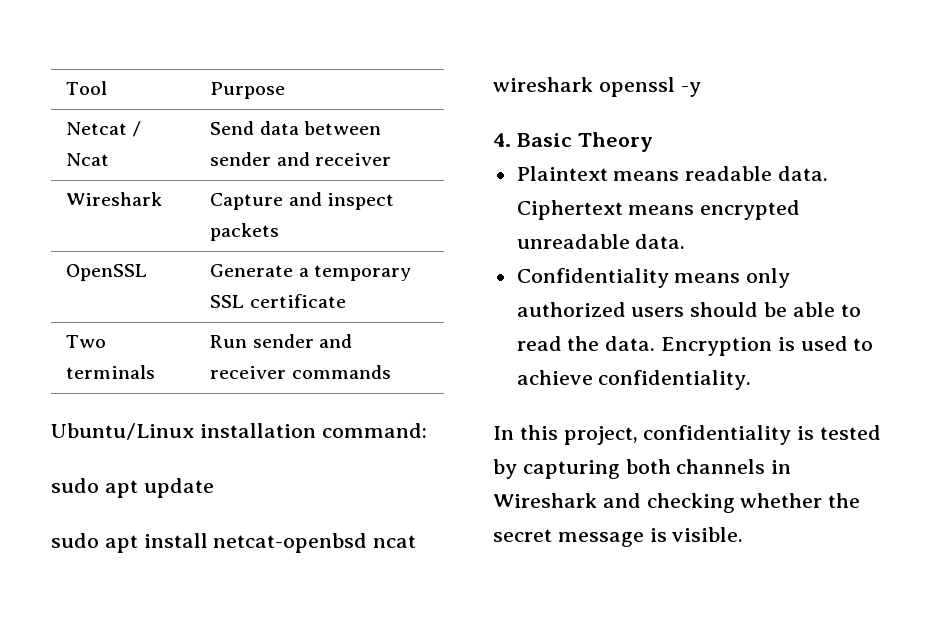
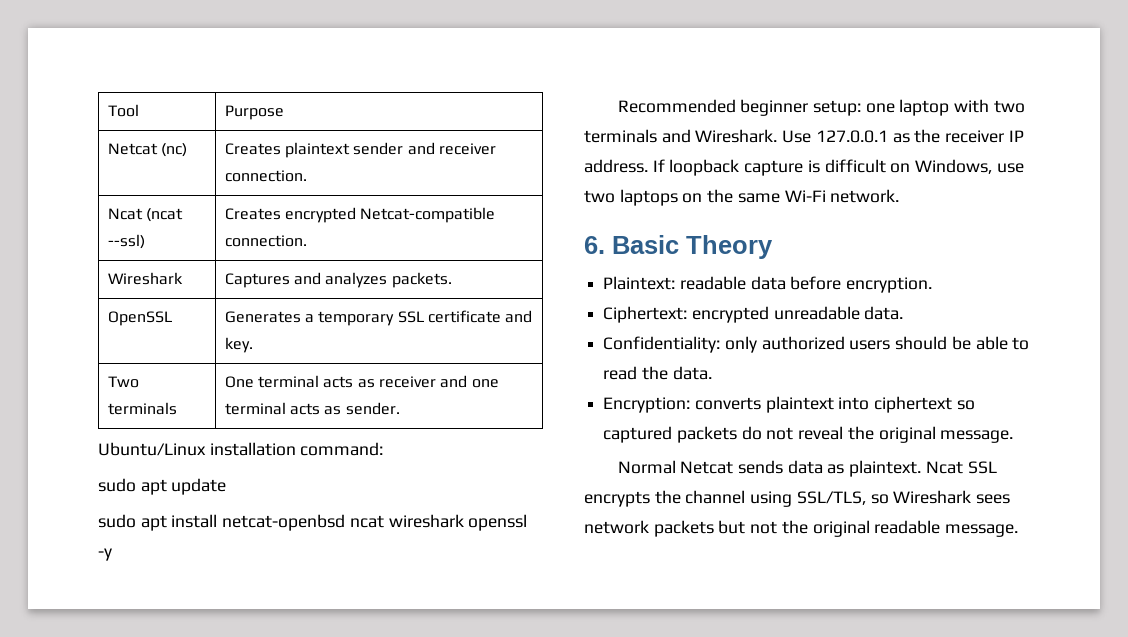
[132,121,141,137] [66,153,110,166] [210,121,381,135] [210,152,391,166] [66,192,163,206] [210,192,394,210] [210,223,280,241] / Ncat | Send data between sender and receiver // Wireshark | Capture and inspect packets -> [161,143,188,157] [224,142,496,158] [224,170,307,182] [107,208,184,222] [107,234,145,249] [224,207,496,223] [224,235,307,247] [107,272,183,285] [224,272,452,288] (nc) | Creates plaintext sender and receiver connection. // Ncat (ncat --ssl) | Creates encrypted Netcat-compatible connection. // Wireshark | Captures and analyzes packets.
[210,264,294,277] Generate -> [224,311,301,323] Generates
(346, 301) none -> [505,310,533,323] [224,337,253,353] and key.
[210,334,352,348] [210,365,391,379] Run sender and receiver commands -> [224,375,499,388] [224,402,400,415] One terminal acts as receiver and one terminal acts as sender.
[493,132,653,152] [516,166,829,181] [516,200,695,220] 4. Basic Theory // Plaintext means readable data. Ciphertext means -> [617,99,1025,116] [584,129,1024,143] [584,159,1024,176] [584,189,900,206] [584,235,773,259] [603,276,933,293] [603,306,688,323] Recommended beginner setup: one laptop with two terminals and Wireshark. Use 127.0.0.1 as the receiver IP address. If loopback capture is difficult on Windows, use two laptops on the same Wi-Fi network. // 6. Basic Theory // Plaintext: readable data before encryption. // Ciphertext:
[516,268,741,288] Confidentiality means -> [603,336,721,353] Confidentiality:
[661,336,874,356] [516,370,752,390] [493,425,882,445] [493,459,792,479] [493,493,861,513] [493,527,744,547] Encryption is used to achieve confidentiality. // In this project, confidentiality is tested by capturing both channels in Wireshark and checking whether the secret message is visible. -> [603,396,975,413] [603,426,1014,443] [617,460,997,477] [584,490,1011,507] [584,520,1019,537] // Encryption: converts plaintext into ciphertext so captured packets do not reveal the original message. // Normal Netcat sends data as plaintext. Ncat SSL encrypts the channel using SSL/TLS, so Wireshark sees network packets but not the original readable message.

